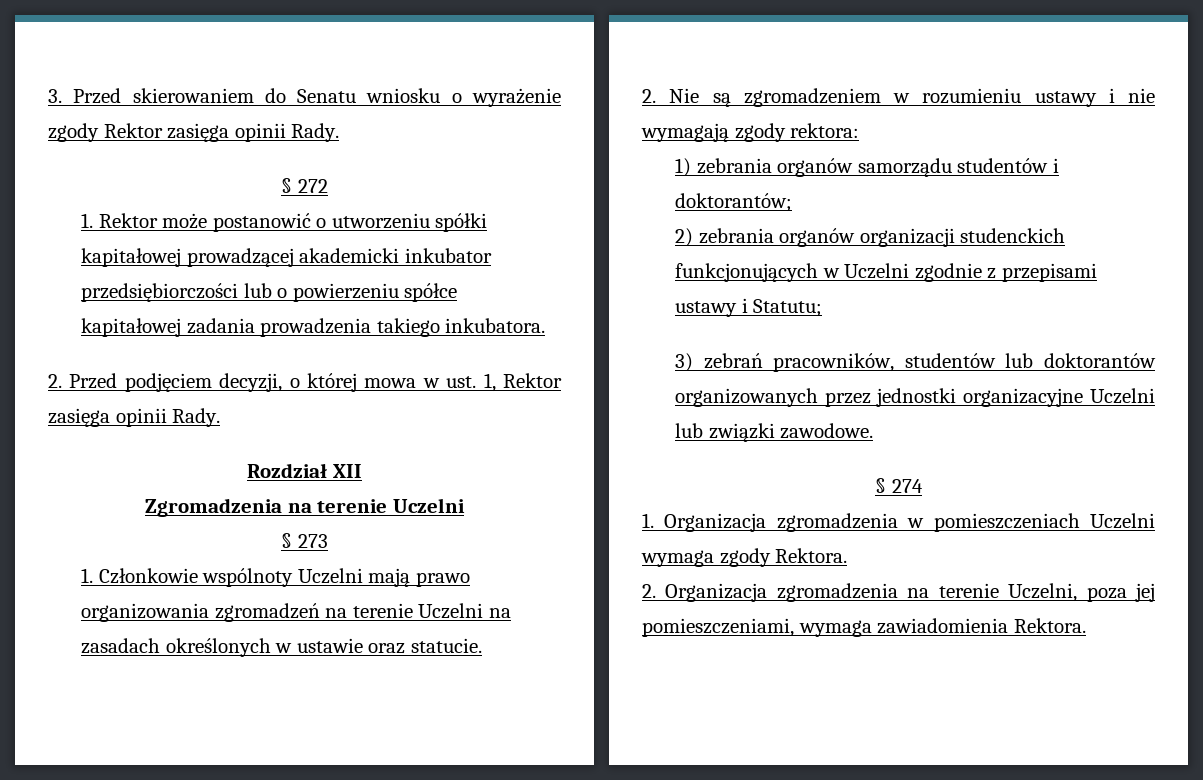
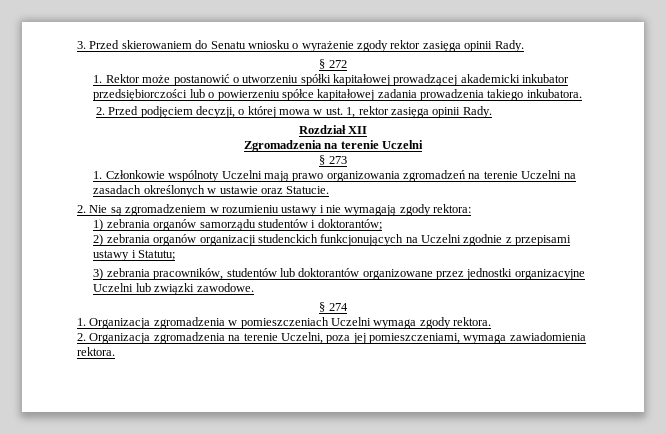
[103,123,163,138] Rektor -> [390,40,421,49] rektor
[502,373,562,388] Rektor -> [358,106,389,115] rektor
[410,638,482,653] statucie. -> [286,186,330,194] Statucie.
[822,268,840,278] w -> [405,237,418,243] na
[703,353,763,369] zebrań -> [106,268,150,277] zebrania
[674,388,818,407] organizowanych -> [362,269,433,280] organizowane
[775,548,848,563] Rektora. -> [453,317,491,326] rektora.
[1013,618,1086,633] Rektora. -> [77,347,115,356] rektora.

